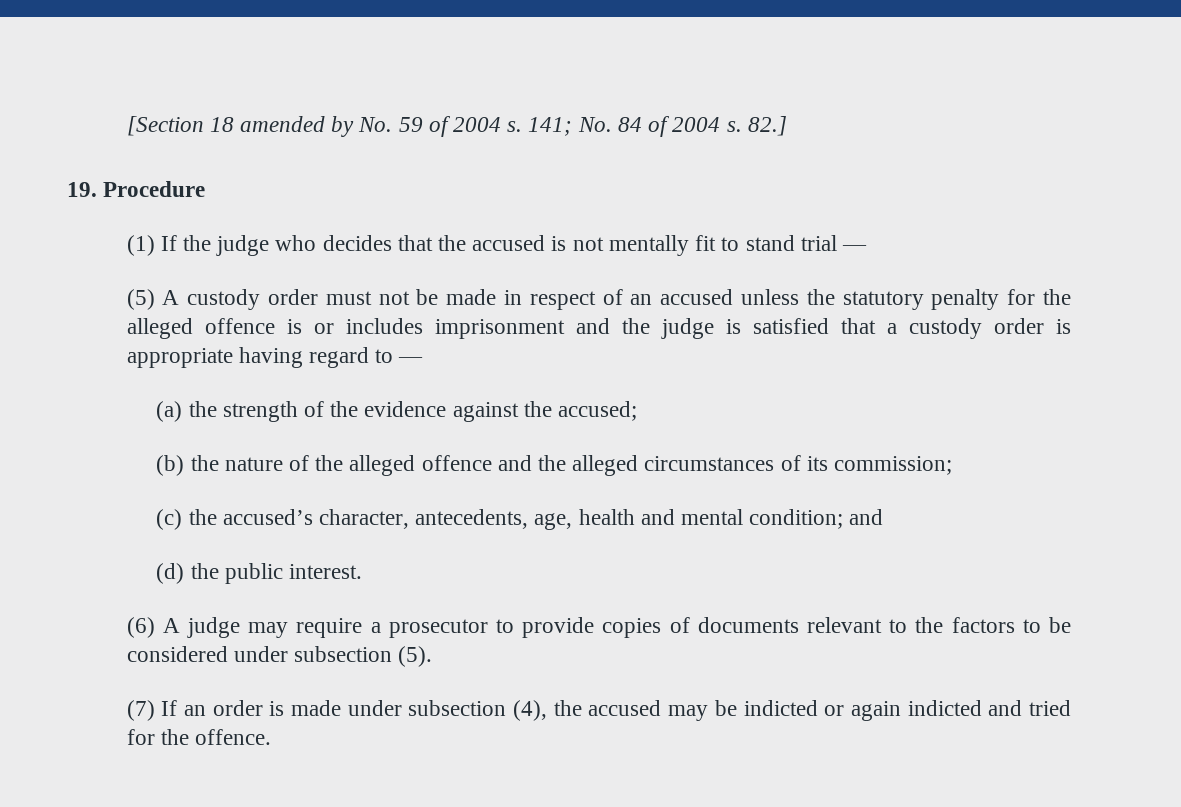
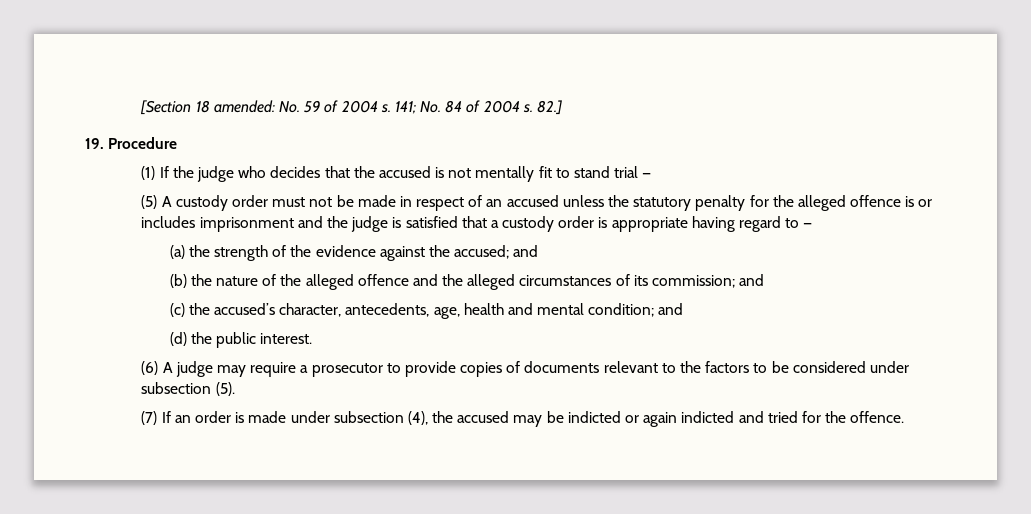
[240,116,355,137] amended by -> [213,100,275,113] amended:
(638, 411) none -> [513,245,539,257] and
(953, 465) none -> [739,274,765,286] and

